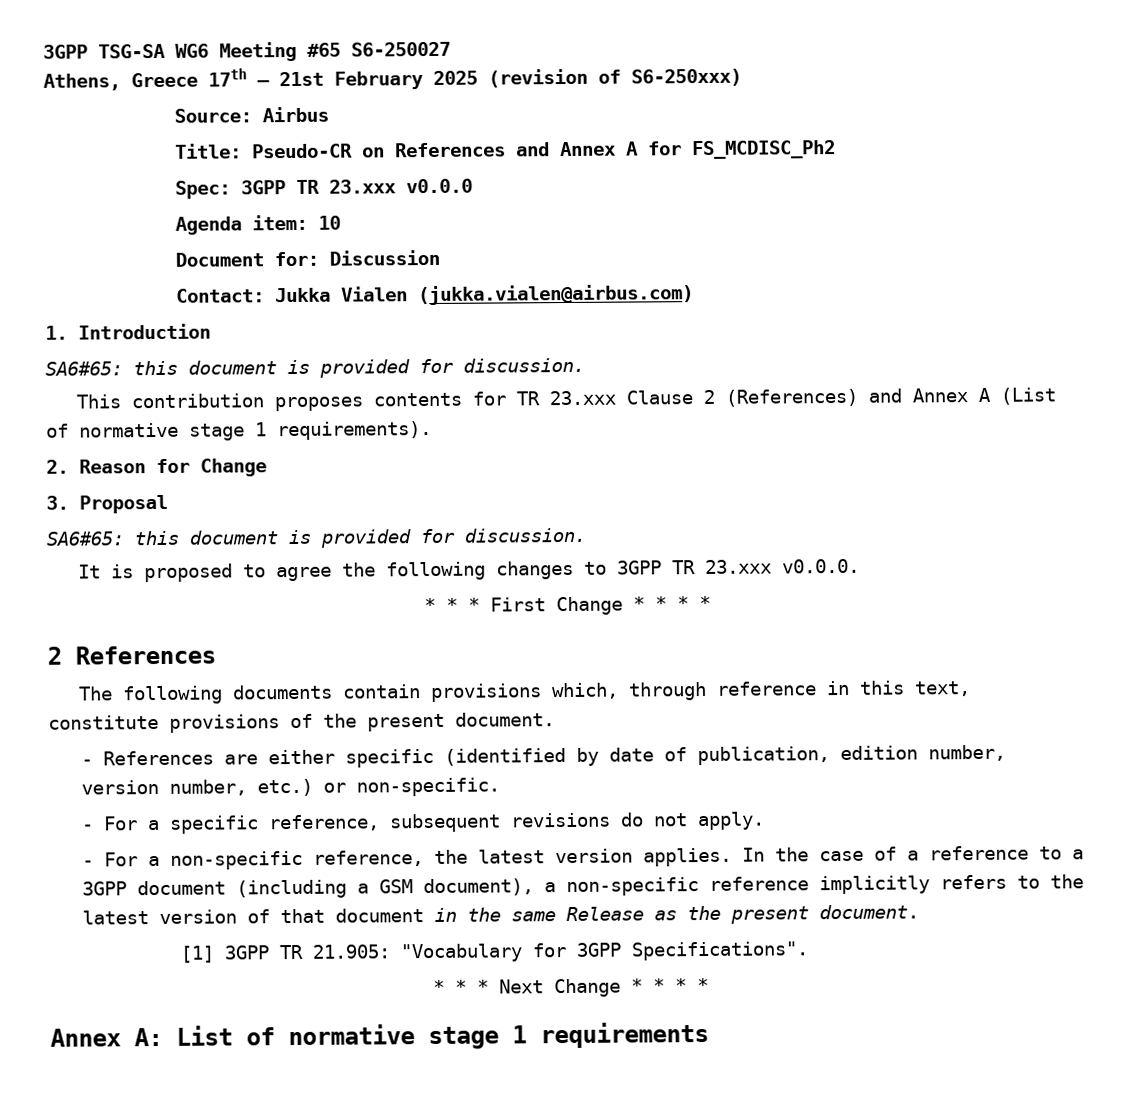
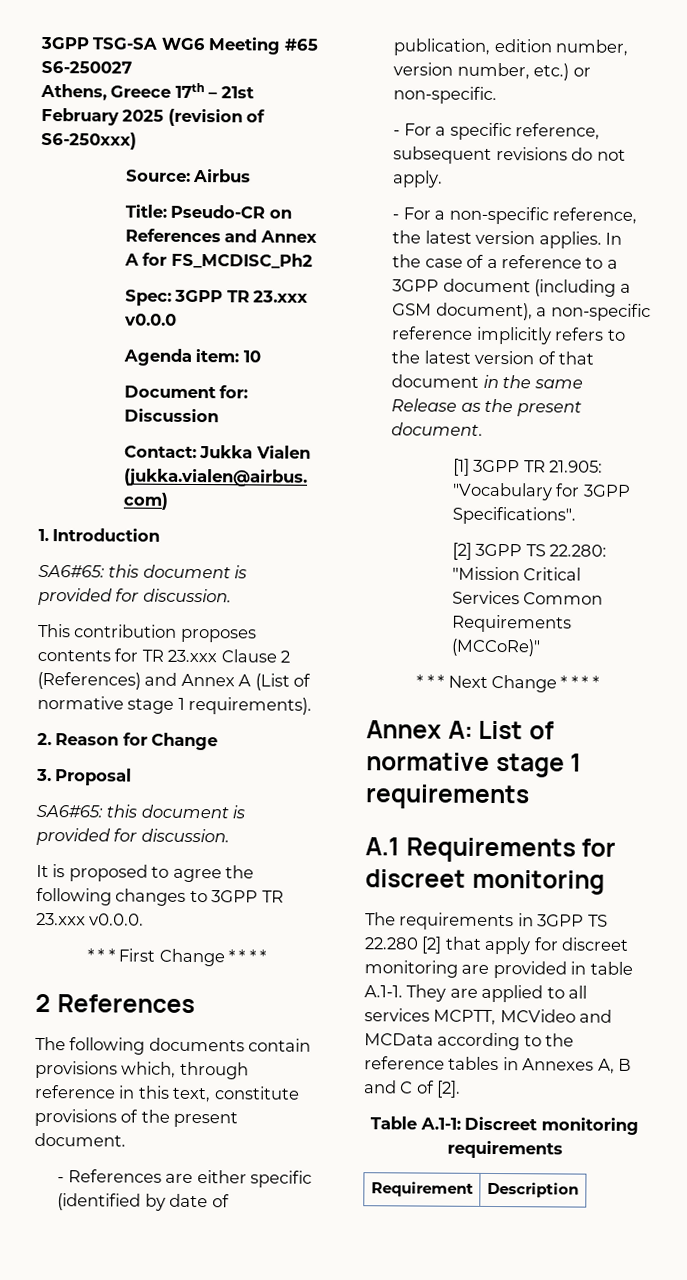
(809, 951) none -> [451,542,607,560] [451,566,582,581] [451,590,604,605] [451,614,572,633] [450,638,541,657] // [2] 3GPP TS 22.280: "Mission Critical Services Common Requirements (MCCoRe)"
(709, 1035) none -> [365,837,617,863] [365,869,605,895] [365,912,608,931] [364,936,630,955] [364,960,633,979] [364,984,588,1003] [364,1008,613,1026] [364,1032,575,1051] [364,1056,632,1074] [363,1080,462,1098] [370,1116,639,1135] [446,1140,563,1159] [370,1181,474,1197] [487,1181,579,1198] // A.1 Requirements for discreet monitoring // The requirements in 3GPP TS 22.280 [2] that apply for discreet monitoring are provided in table A.1-1. They are applied to all services MCPTT, MCVideo and MCData according to the reference tables in Annexes A, B and C of [2]. // Table A.1-1: Discreet monitoring requirements // Requirement | Description

